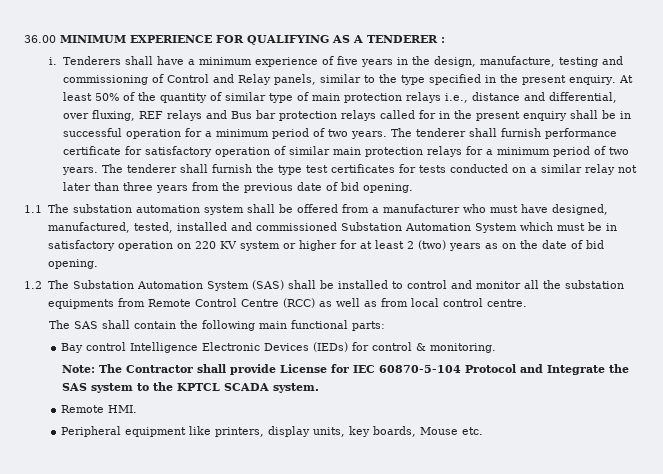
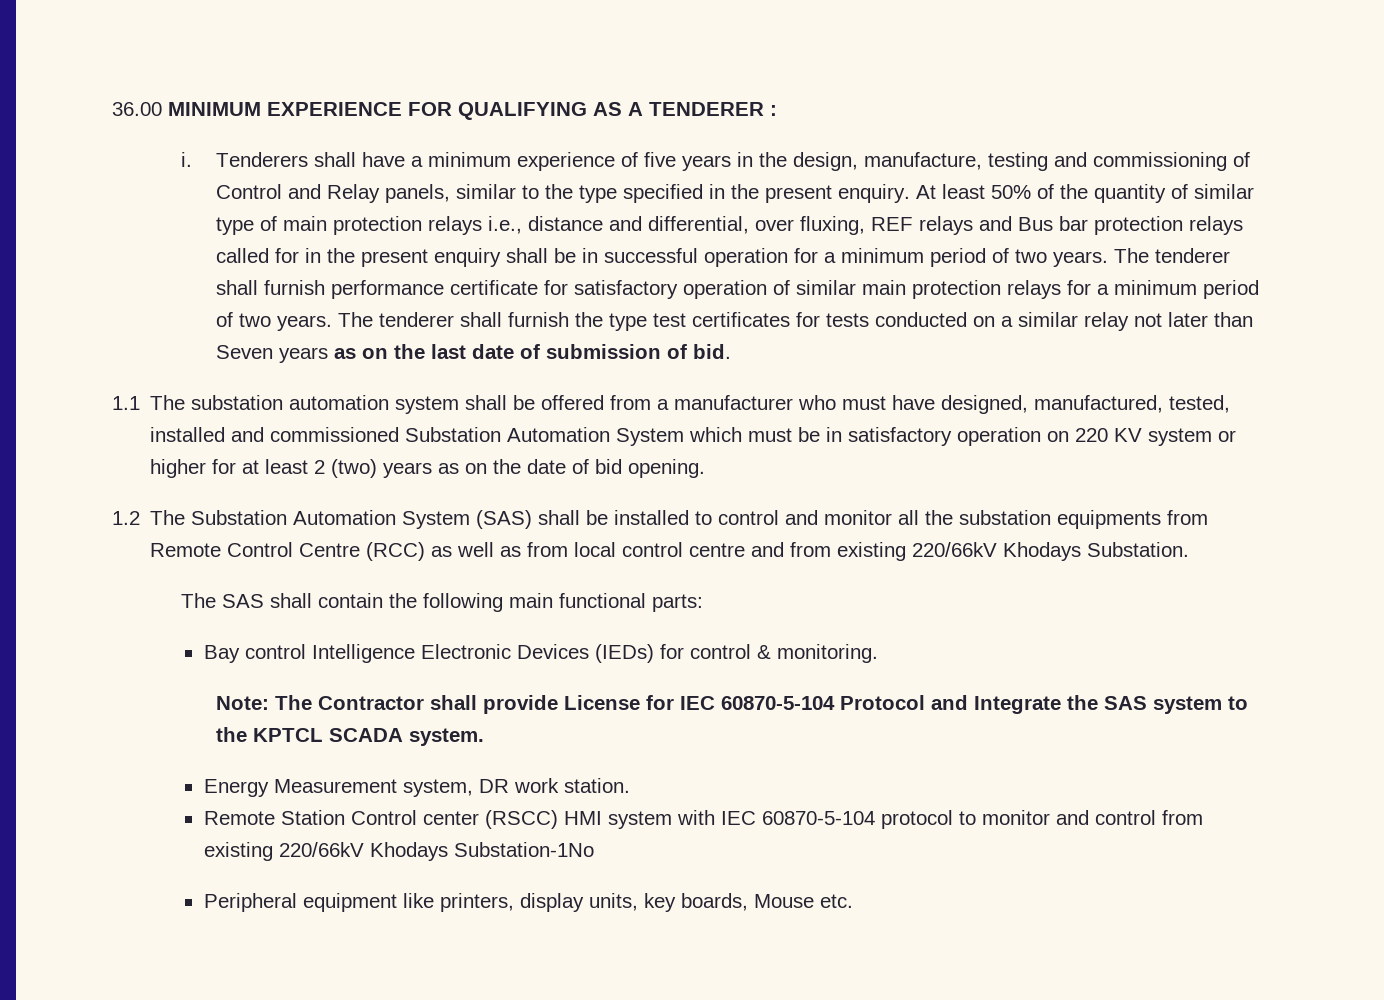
[122,182,413,193] three years from the previous date of bid opening. -> [215,344,731,363] Seven years as on the last date of submission of bid.
[486,299,527,307] centre. -> [689,542,1190,561] centre and from existing 220/66kV Khodays Substation.
[61,405,138,413] Remote HMI. -> [203,778,630,797] [203,810,1203,829] [203,842,594,861] Energy Measurement system, DR work station. // Remote Station Control center (RSCC) HMI system with IEC 60870-5-104 protocol to monitor and control from existing 220/66kV Khodays Substation-1No

